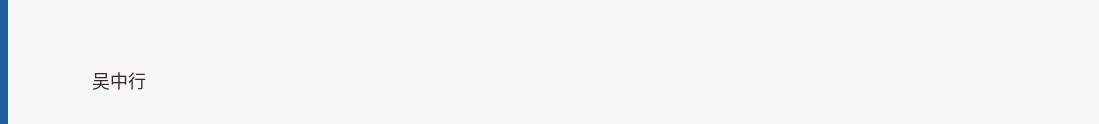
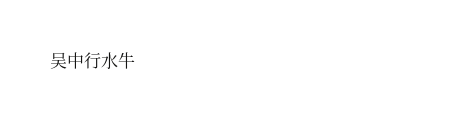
(146, 81) none -> [101,52,135,69] 水牛

